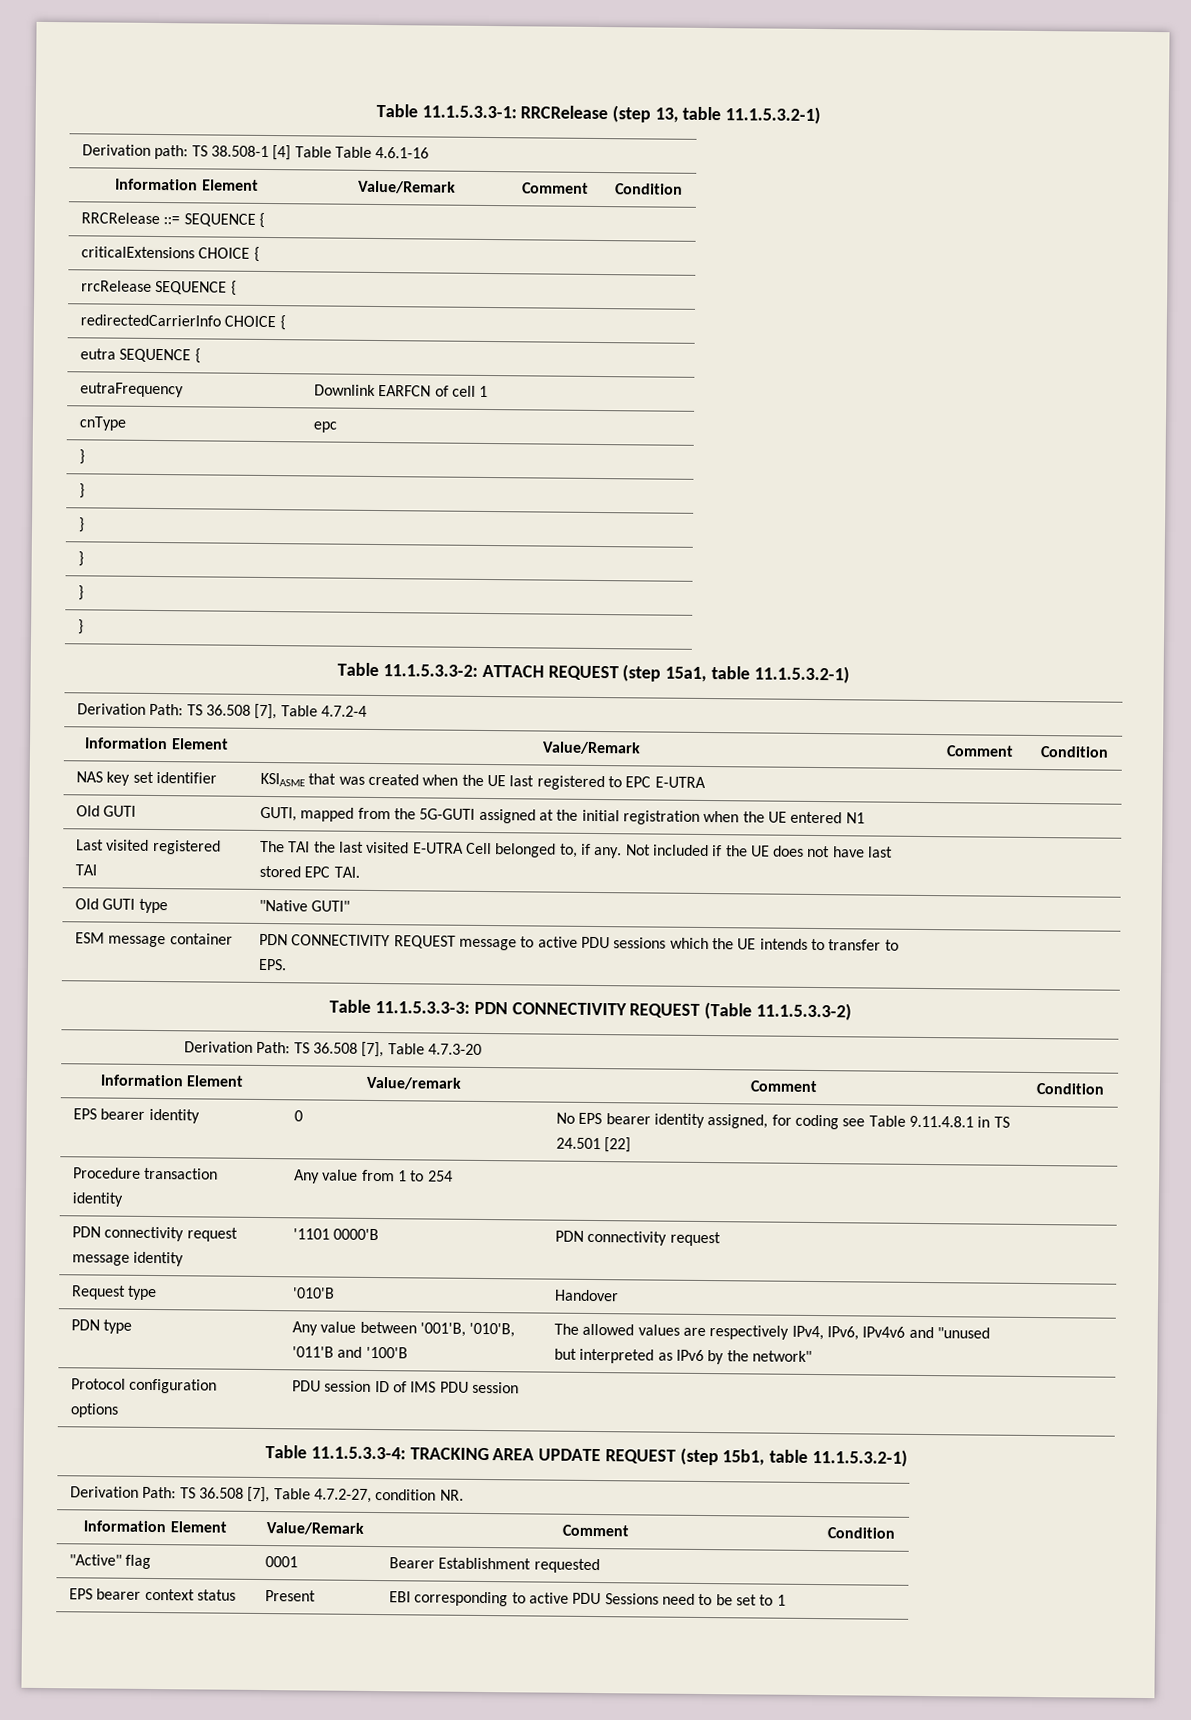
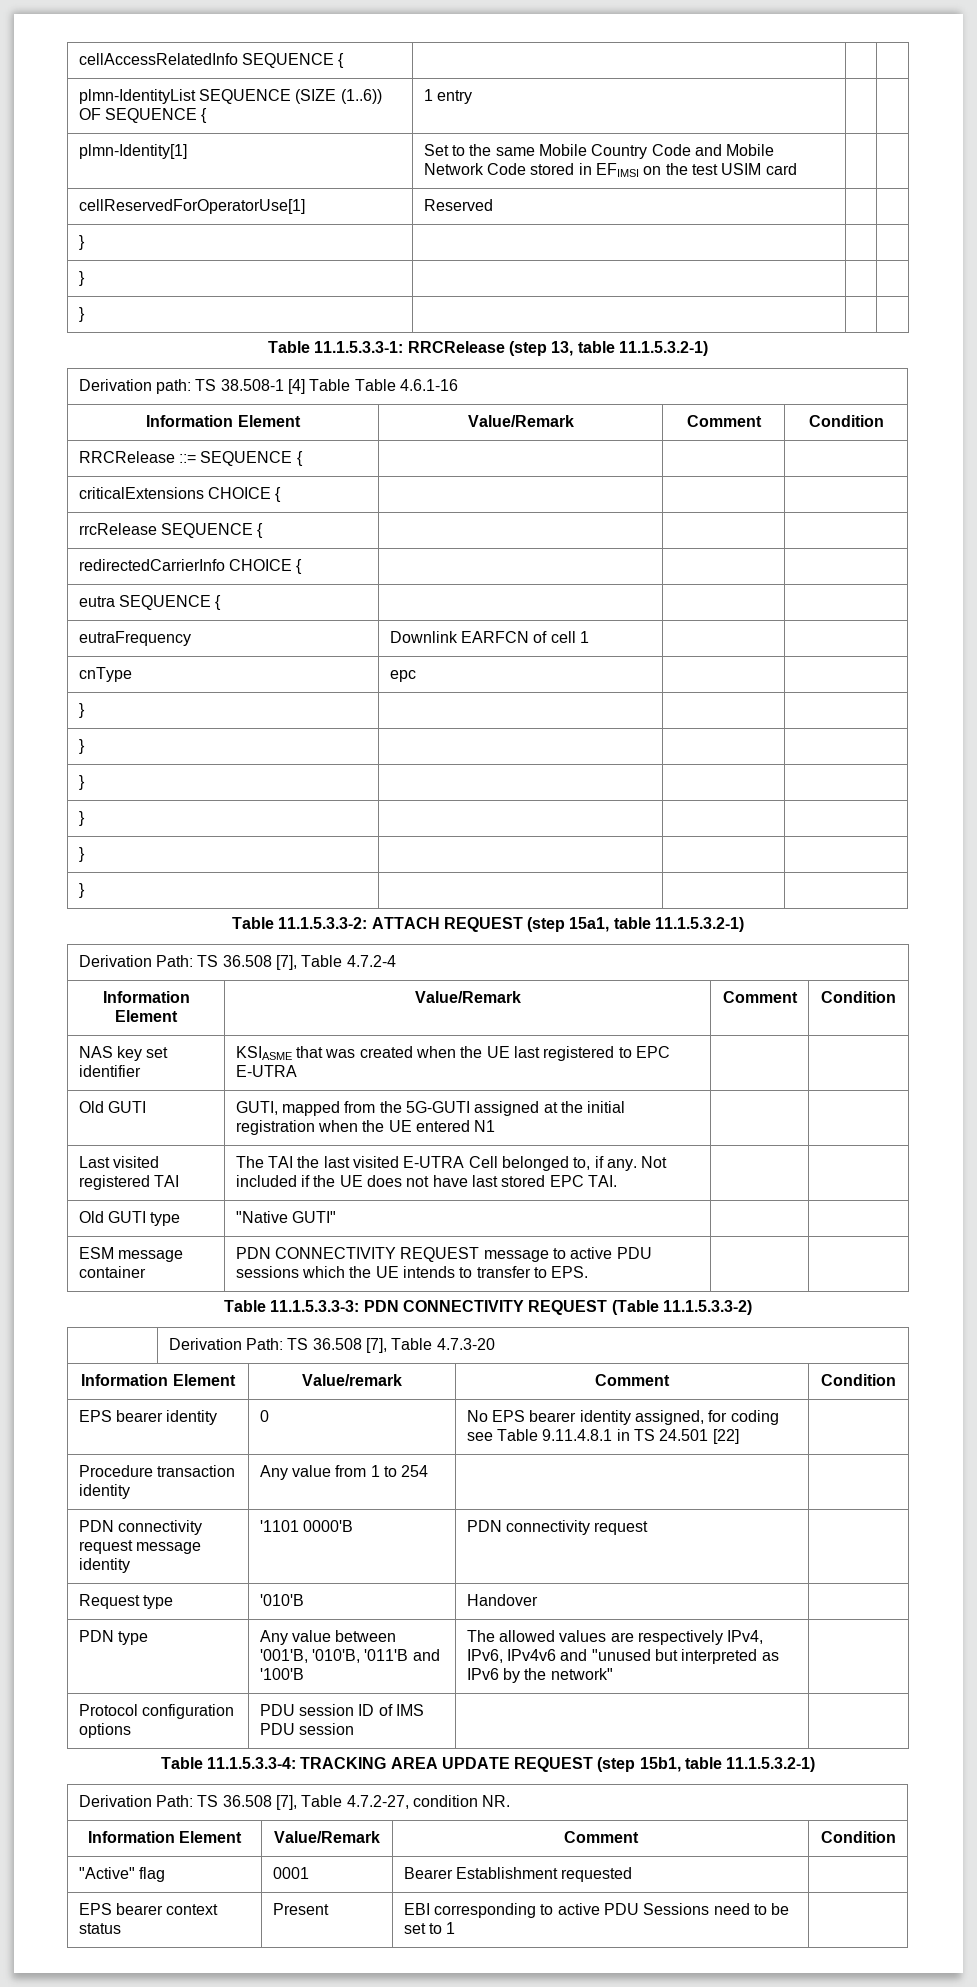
(375, 110) none -> [78,53,345,68] [78,89,382,104] [78,108,208,123] [423,89,473,104] [78,144,187,159] [423,144,775,159] [423,163,797,177] [78,199,305,214] [423,199,493,211] [78,235,85,250] [78,271,85,286] [78,307,85,322] cellAccessRelatedInfo SEQUENCE { | | | // plmn-IdentityList SEQUENCE (SIZE (1..6)) OF SEQUENCE { | 1 entry | | // plmn-Identity[1] | Set to the same Mobile Country Code and Mobile Network Code stored in EFIMSI on the test USIM card | | // cellReservedForOperatorUse[1] | Reserved | | // } | | | // } | | | // } | | | //

